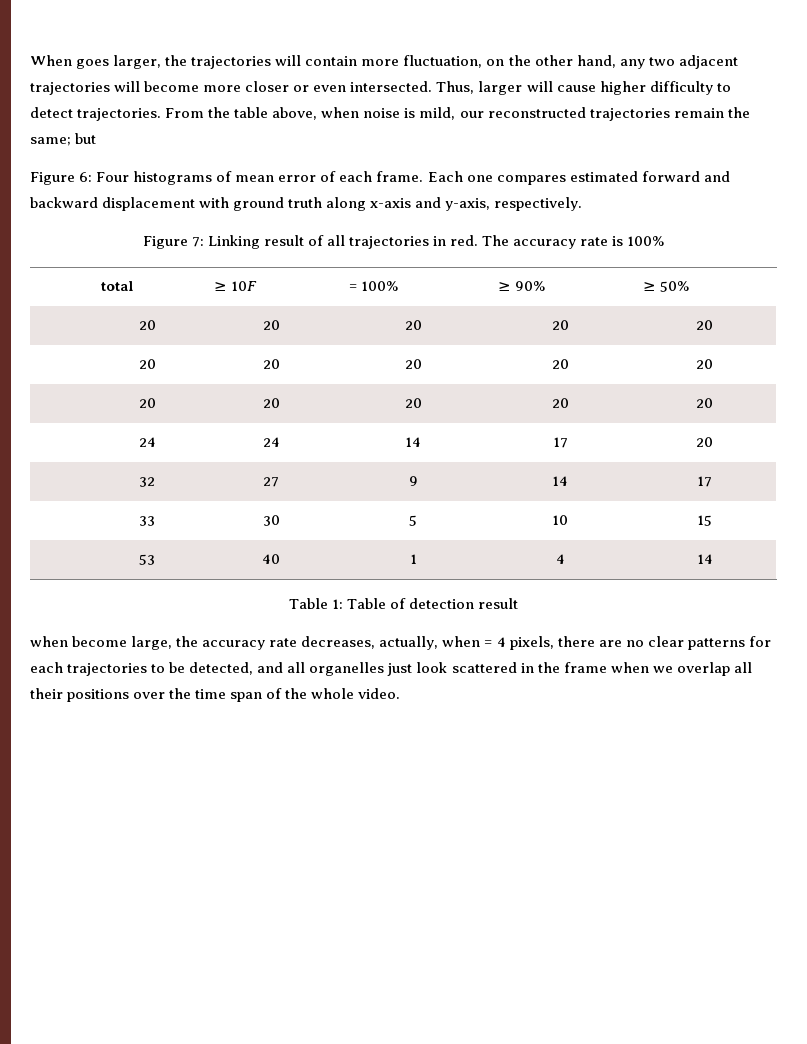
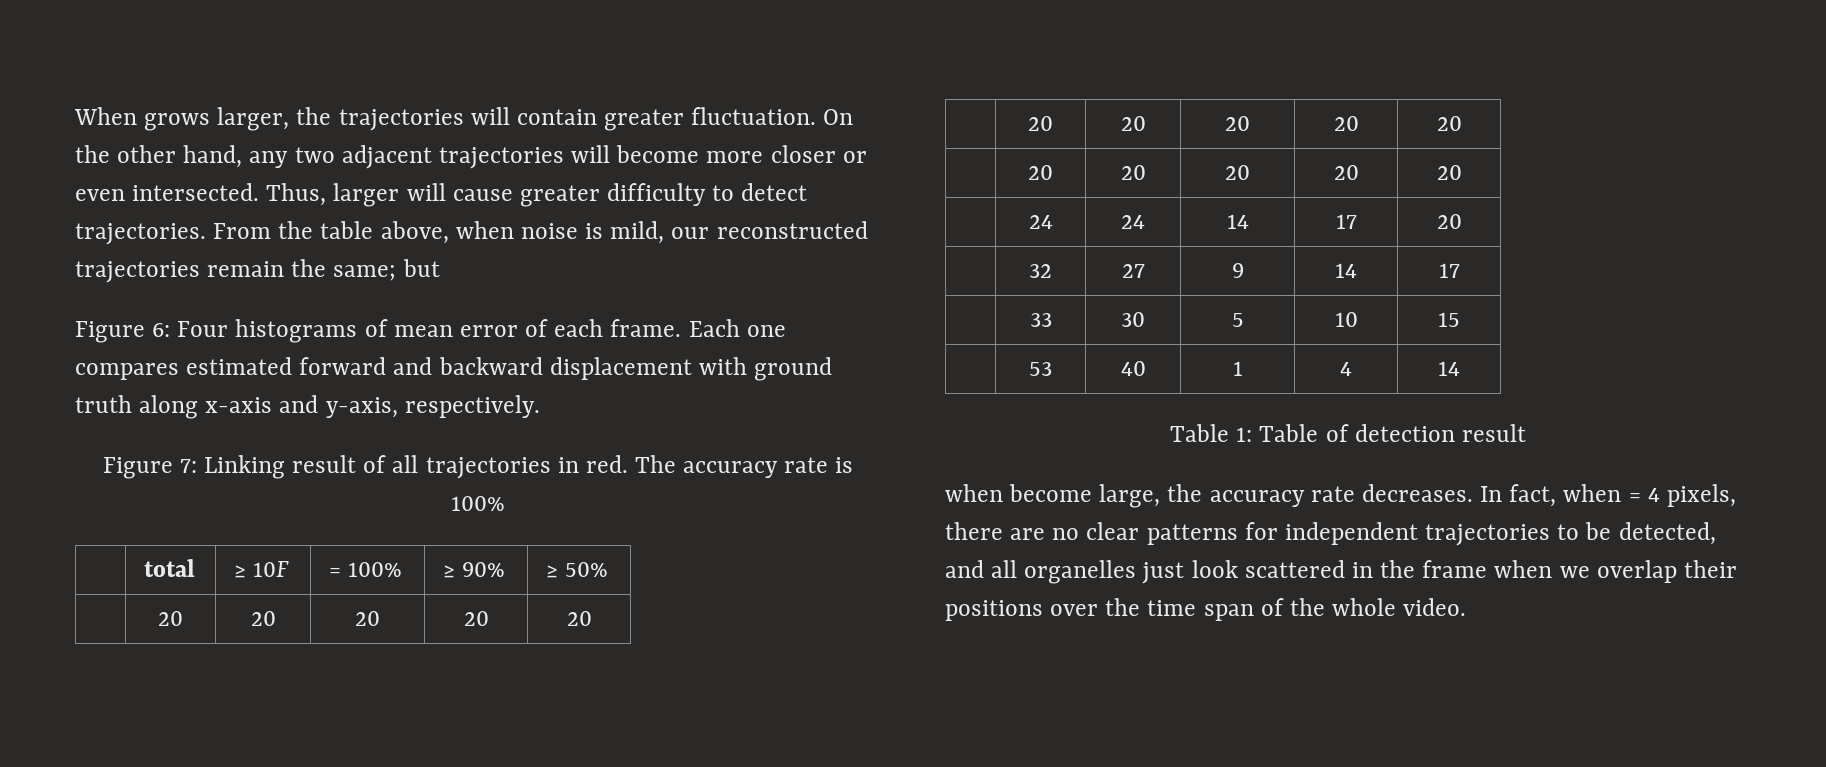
[76,59,110,69] goes -> [144,113,211,131] grows
[361,55,505,68] more fluctuation, on -> [604,107,854,131] greater fluctuation. On
[599,81,646,95] higher -> [519,185,600,207] greater
[301,636,439,650] decreases, actually, -> [1361,484,1557,507] decreases. In fact,
[30,662,63,673] each -> [1284,522,1418,545] independent
[733,662,752,673] all -> (1677, 571) none

